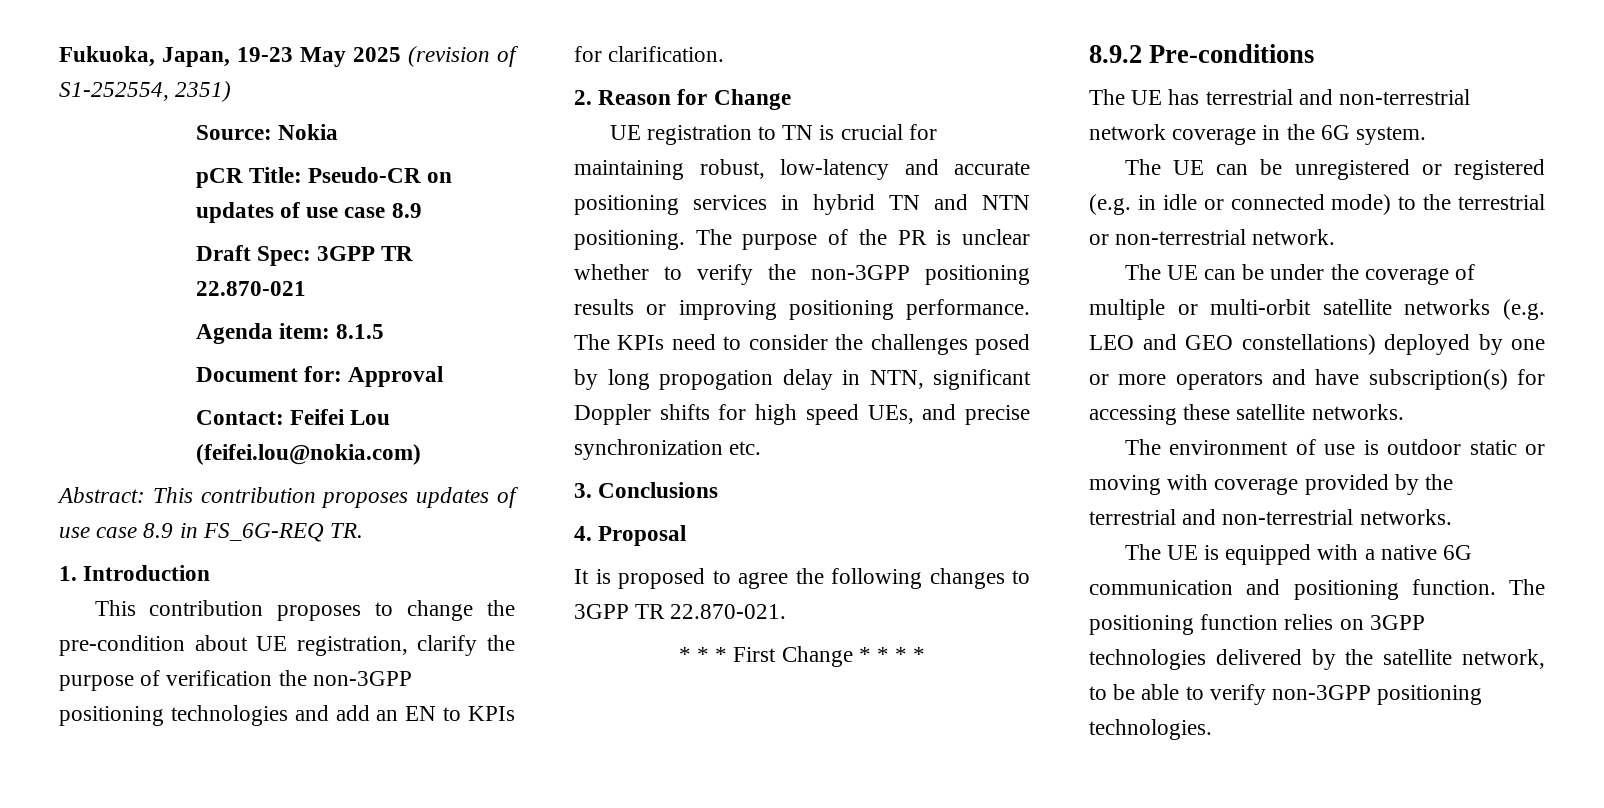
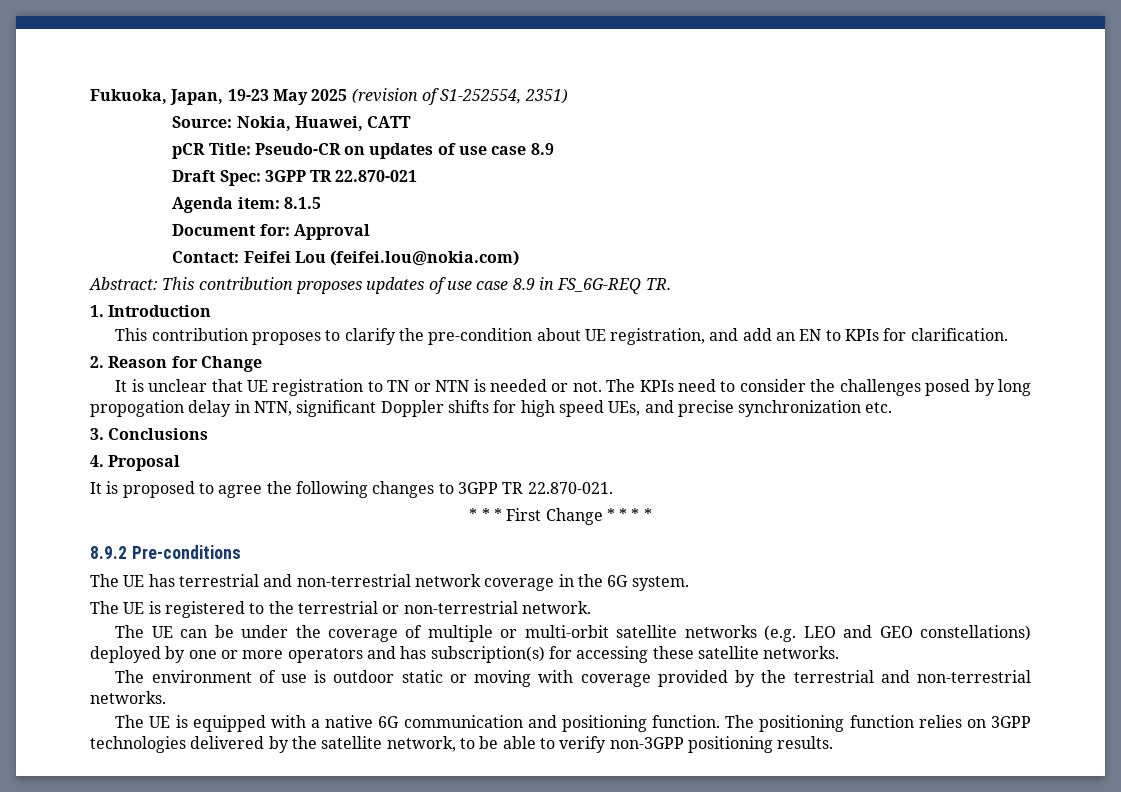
[278,124,339,140] Nokia -> [236,116,412,131] Nokia, Huawei, CATT
[407,600,474,621] change -> [344,328,396,345] clarify
[417,635,515,656] [59,670,412,691] [59,705,288,726] clarify the purpose of verification the non-3GPP positioning technologies -> (706, 336) none
[609,124,937,145] [574,159,1030,180] [574,194,1030,215] [574,229,1030,250] [574,264,1030,285] [574,299,1030,320] UE registration to TN is crucial for maintaining robust, low-latency and accurate positioning services in hybrid TN and NTN positioning. The purpose of the PR is unclear whether to verify the non-3GPP positioning results or improving positioning performance. -> [115,379,602,396] It is unclear that UE registration to TN or NTN is needed or not.
[1216,159,1545,180] [1089,194,1392,215] can be unregistered or registered (e.g. in idle or connected mode) -> [148,601,245,618] is registered
[1315,369,1360,385] have -> [400,646,427,659] has
[1089,719,1212,740] technologies. -> [777,736,834,749] results.

